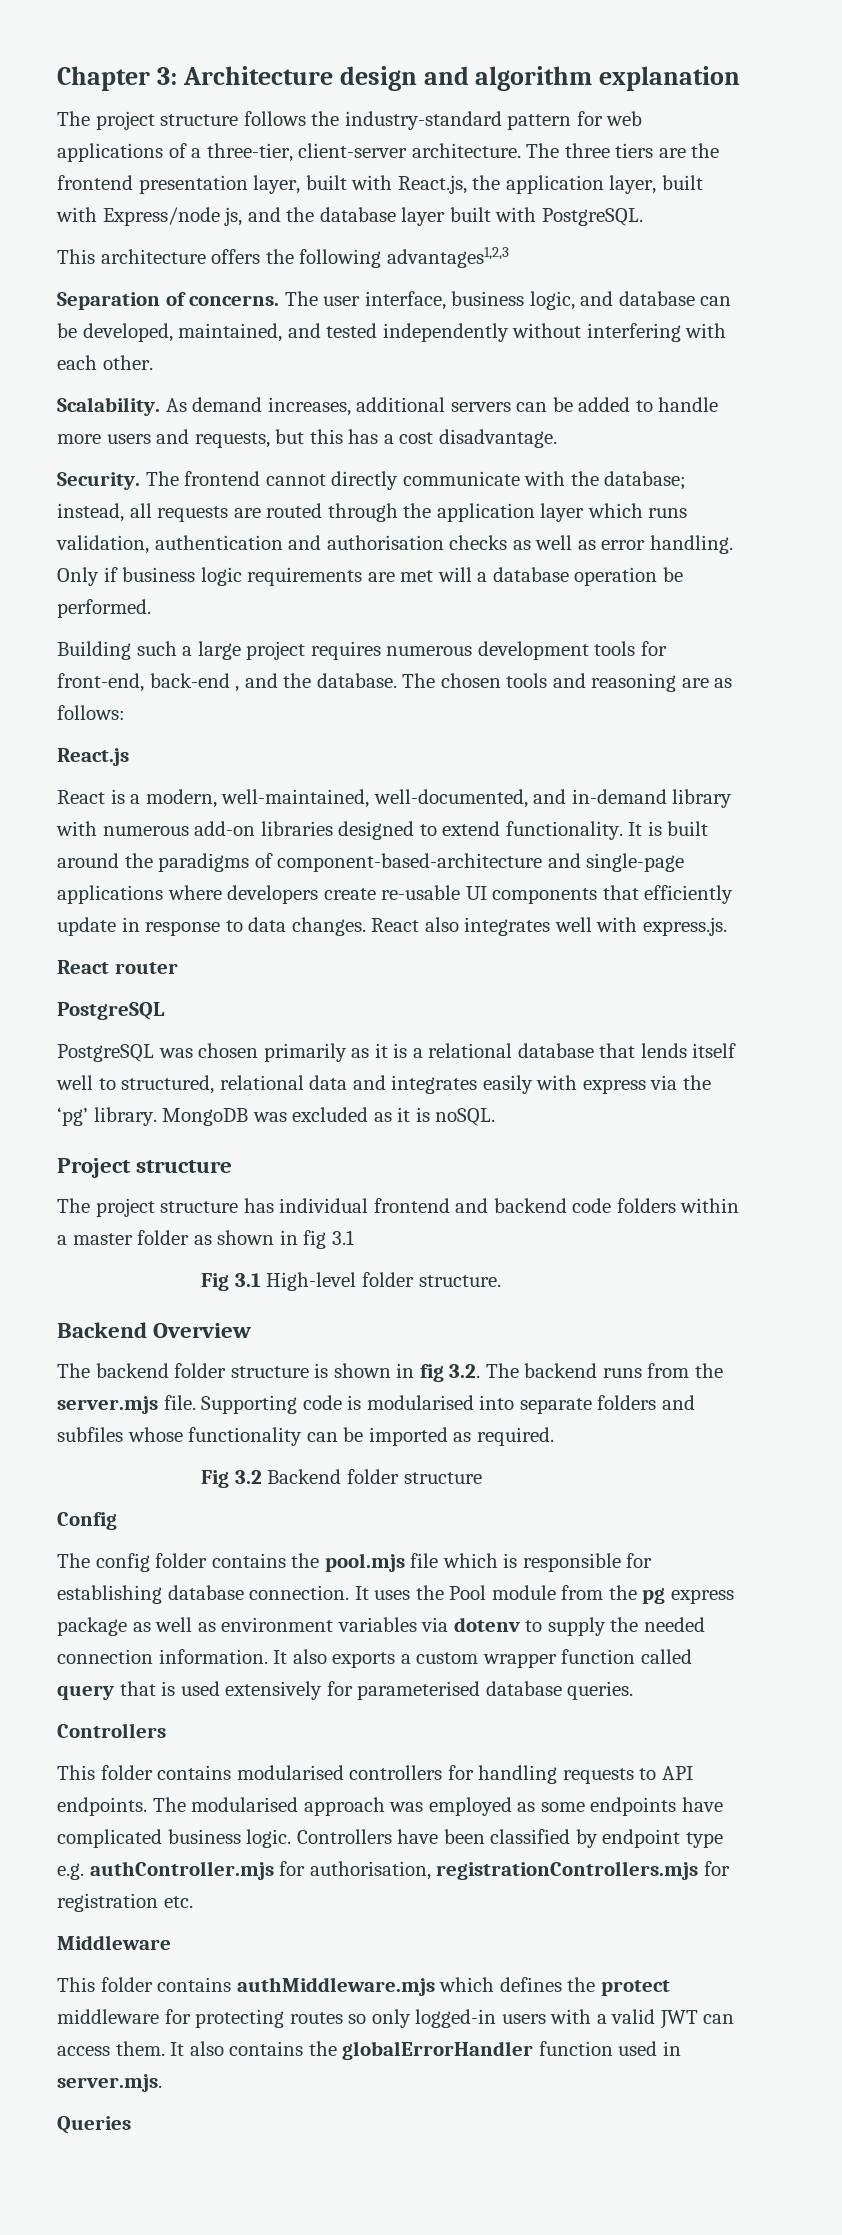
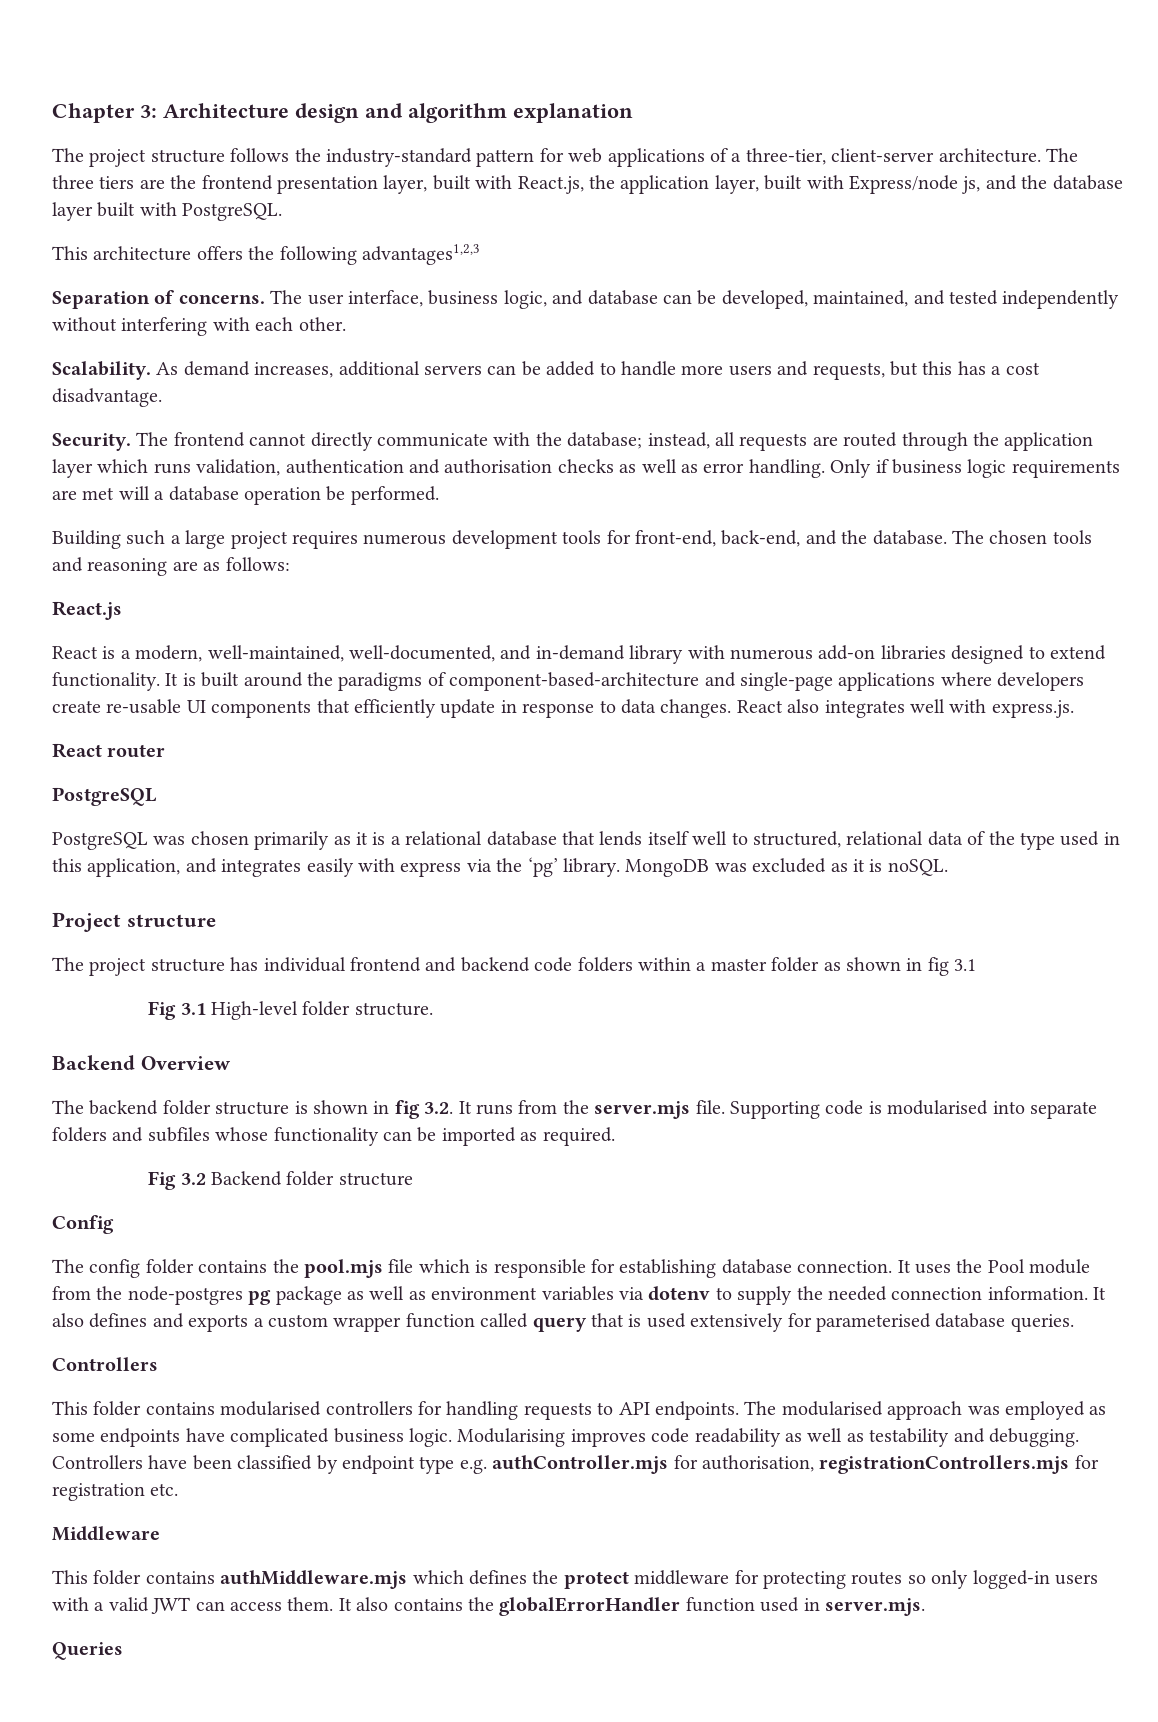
[149,673,240,692] back-end , -> [721,530,801,547] back-end,
(348, 1082) none -> [967,831,1120,850] [52,858,181,877] of the type used in this application,
[485,1363,598,1378] The backend -> [458,1101,472,1114] It
[642,1588,734,1604] pg express -> [127,1286,272,1305] node-postgres pg
(327, 1656) none -> [89,1313,184,1328] defines and
(292, 1838) none -> [457,1428,1079,1447] Modularising improves code readability as well as testability and debugging.

